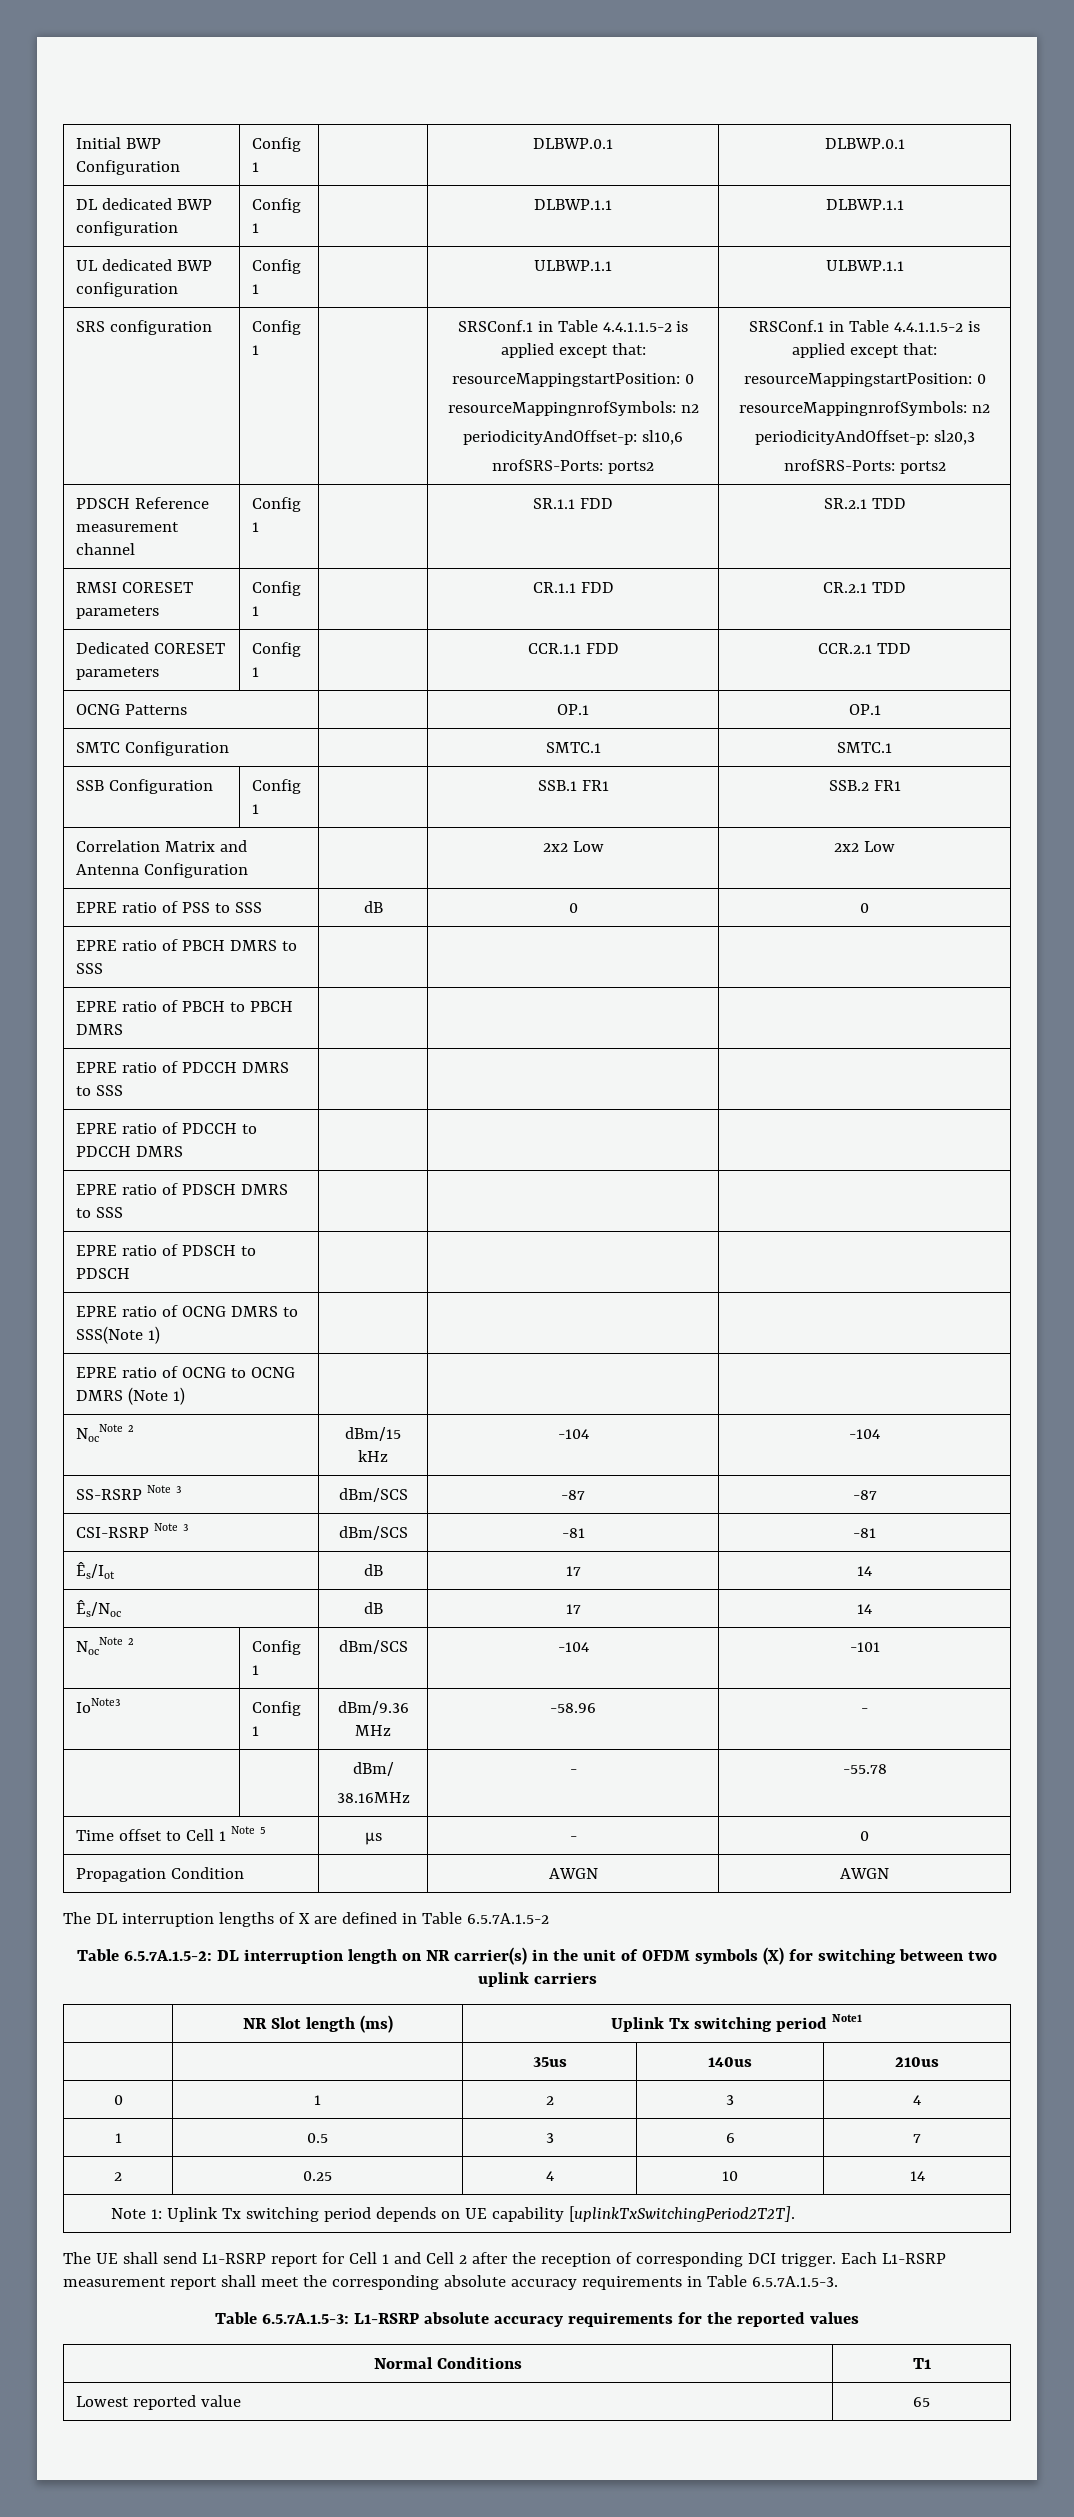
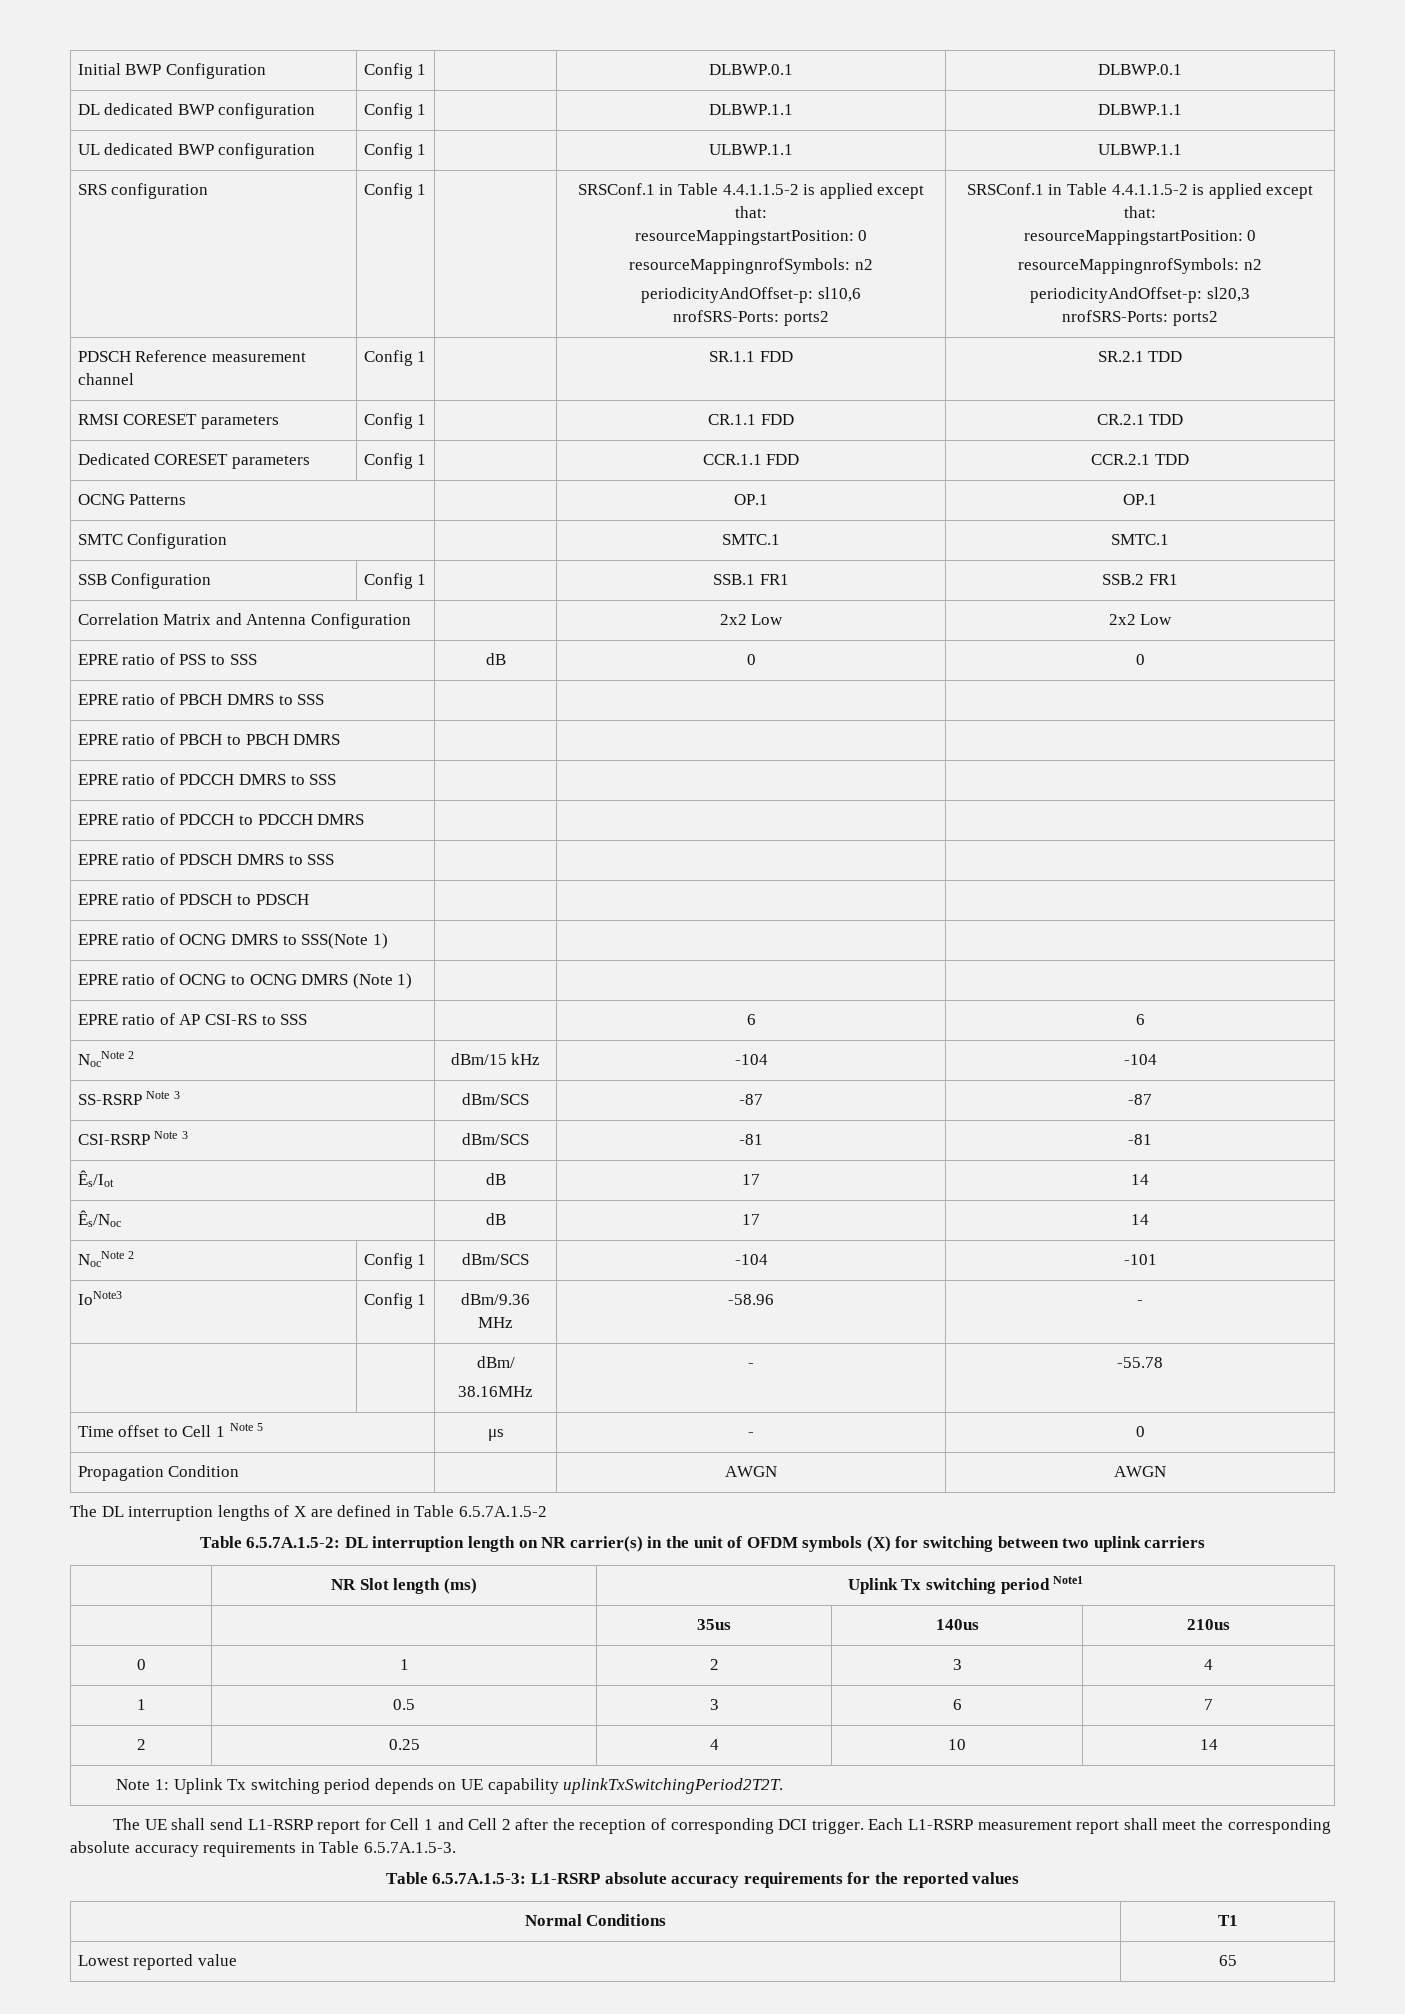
(185, 1396) none -> [77,1013,308,1025] [746,1014,756,1025] [1135,1014,1145,1025] // EPRE ratio of AP CSI-RS to SSS | | 6 | 6
[569,2206,796,2222] [uplinkTxSwitchingPeriod2T2T]. -> [563,1778,784,1794] uplinkTxSwitchingPeriod2T2T.

